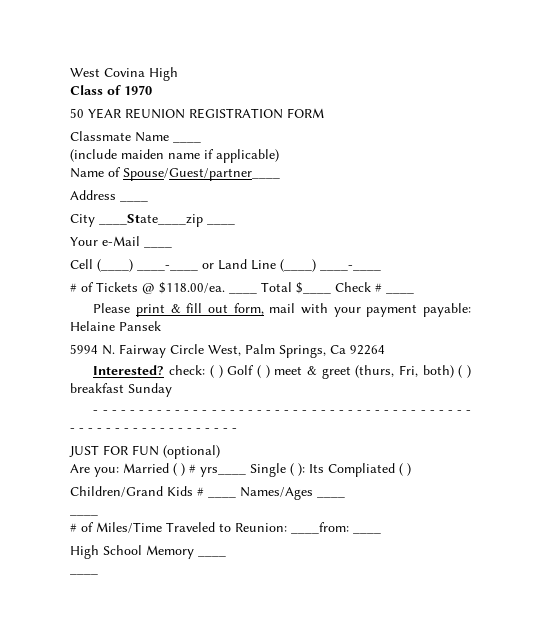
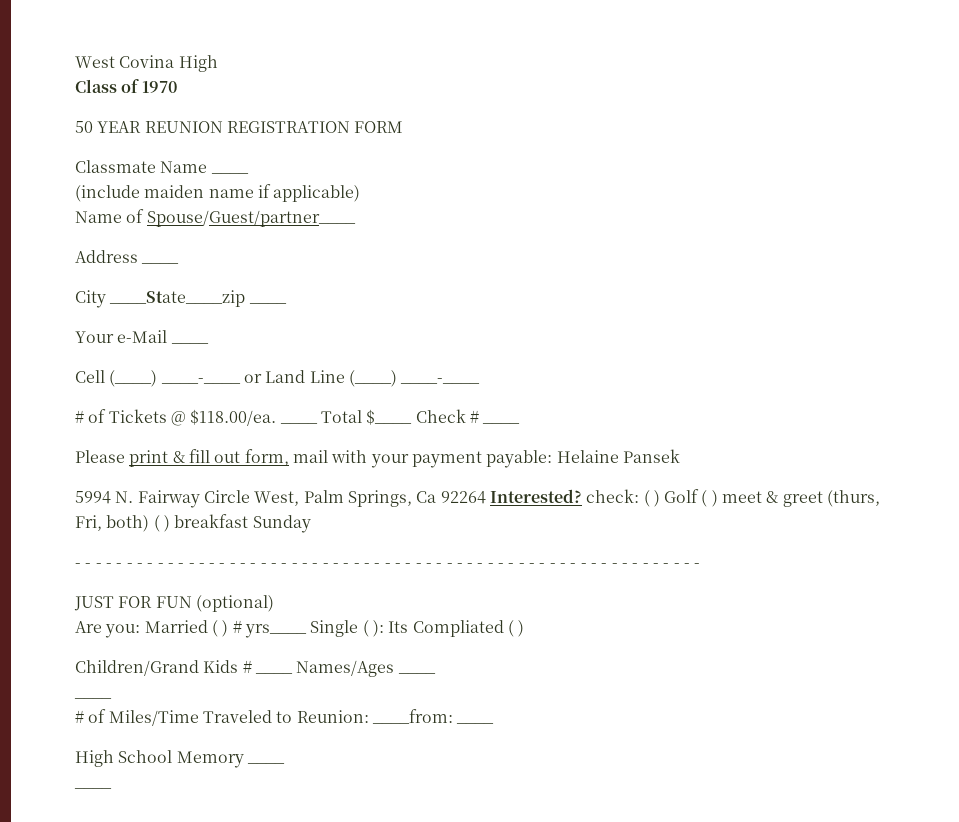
(385, 350) // -> (486, 497) none

